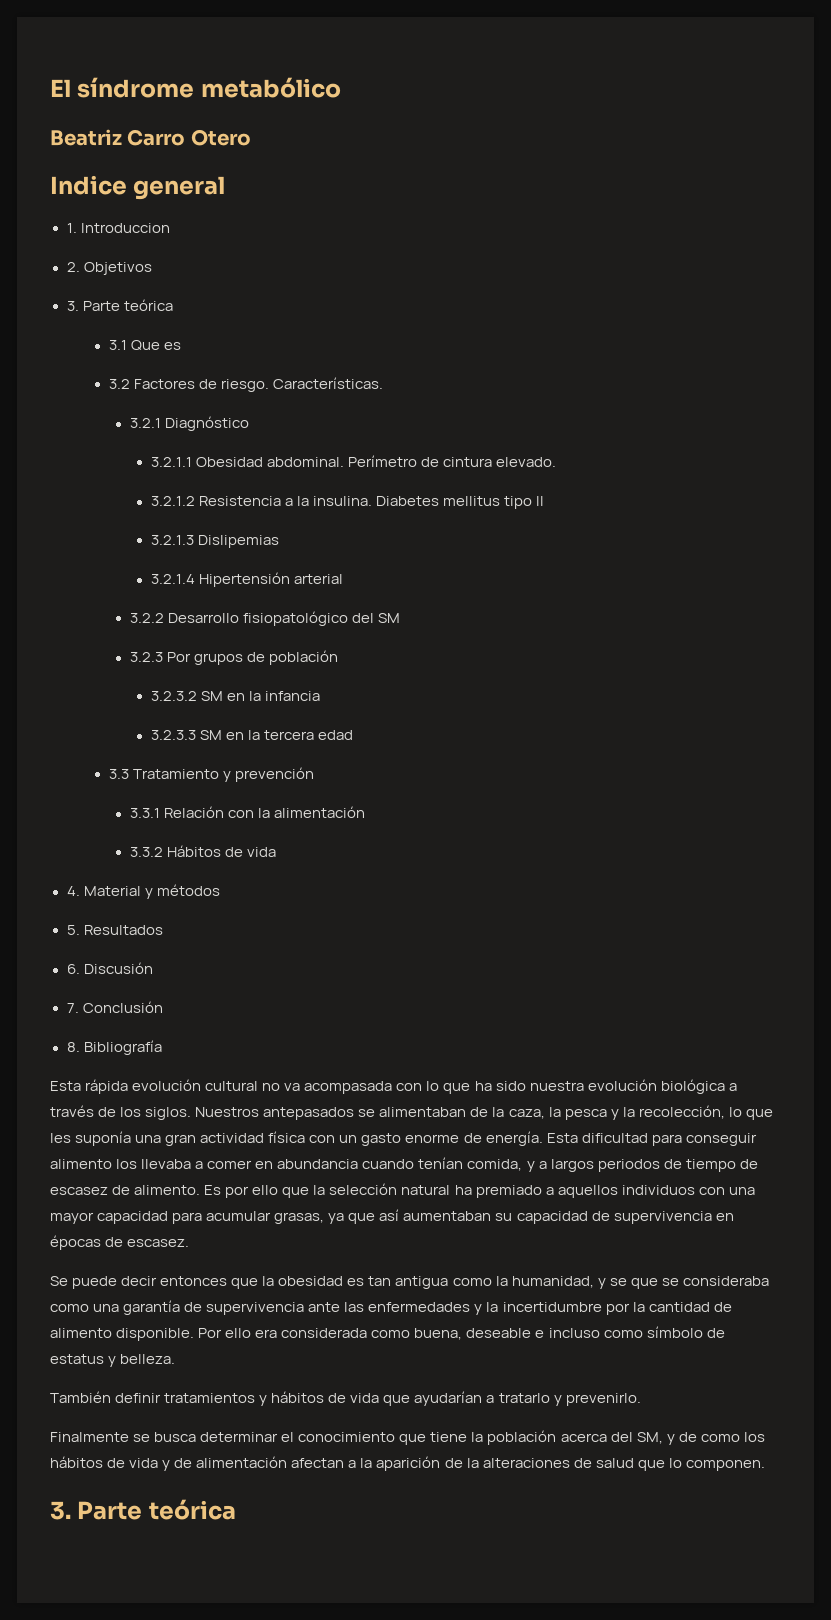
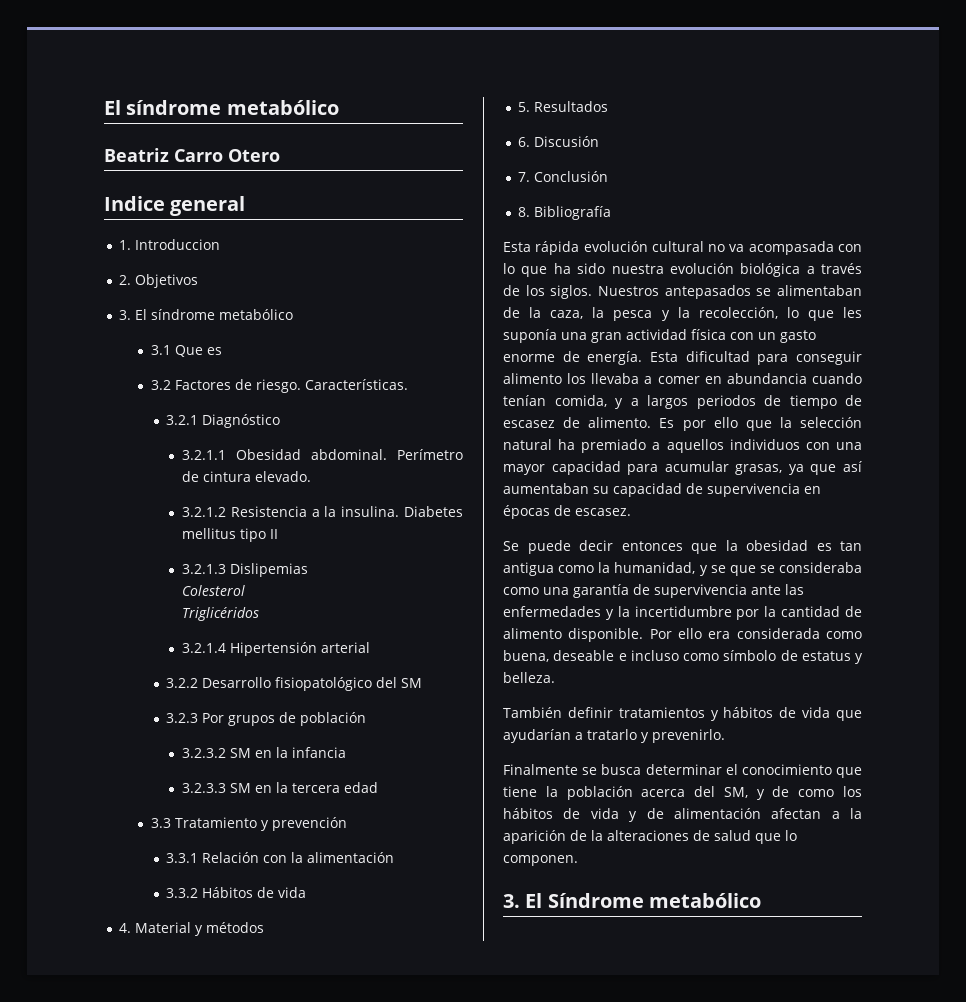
[82,299,173,311] Parte teórica -> [135,309,294,320] El síndrome metabólico
(279, 541) none -> [182,585,246,596] [182,607,260,621] // Colesterol // Triglicéridos
[77,1499,236,1520] Parte teórica -> [525,893,761,908] El Síndrome metabólico

